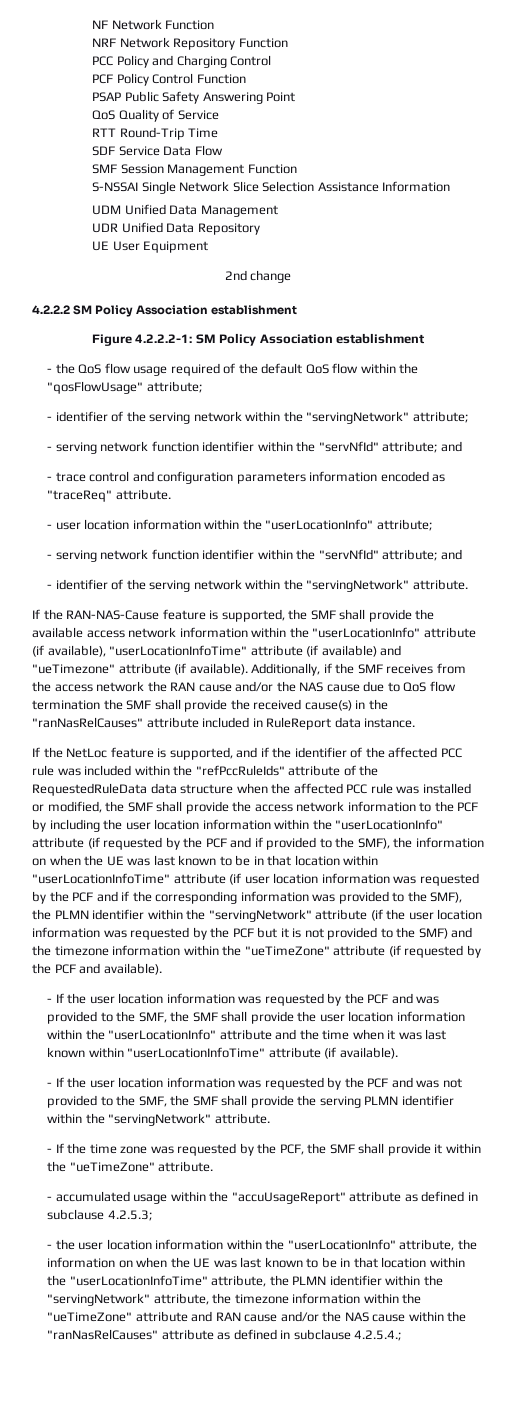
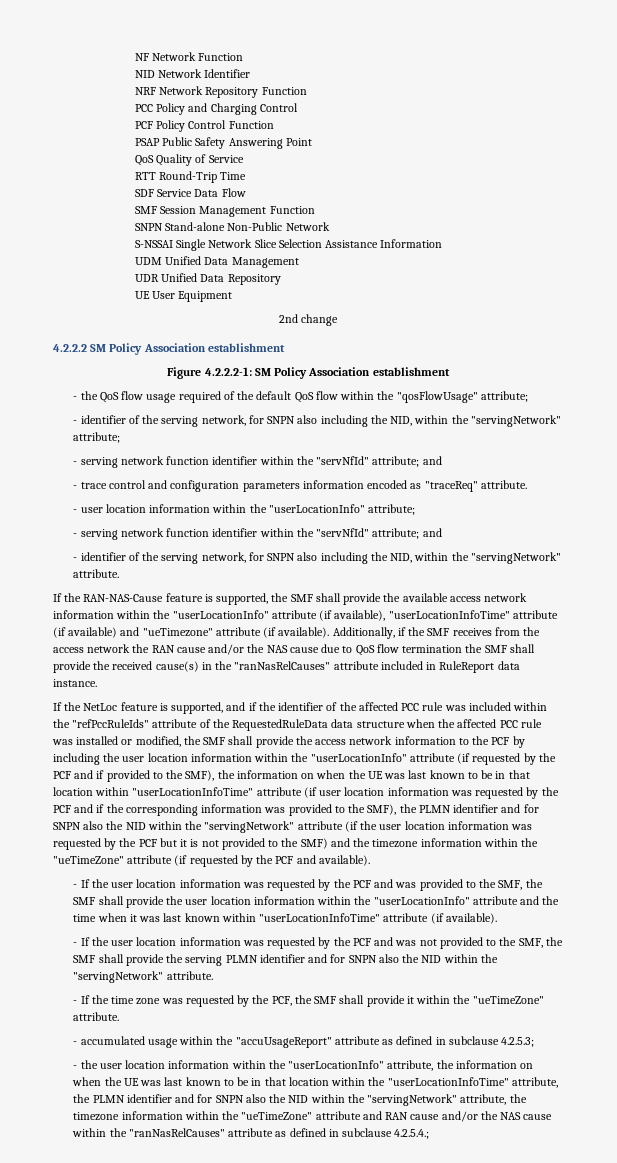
(215, 25) none -> [134,69,251,78] // NID Network Identifier
(297, 169) none -> [134,222,330,231] // SNPN Stand-alone Non-Public Network
[193,411,242,422] network -> [201,415,413,427] network, for SNPN also including the NID,
[193,579,242,590] network -> [201,552,413,564] network, for SNPN also including the NID,
(145, 914) none -> [501,804,539,813] [53,821,146,830] and for SNPN also the NID
(454, 1100) none -> [308,954,442,963] and for SNPN also the NID
(382, 1280) none -> [175,1094,309,1103] and for SNPN also the NID

